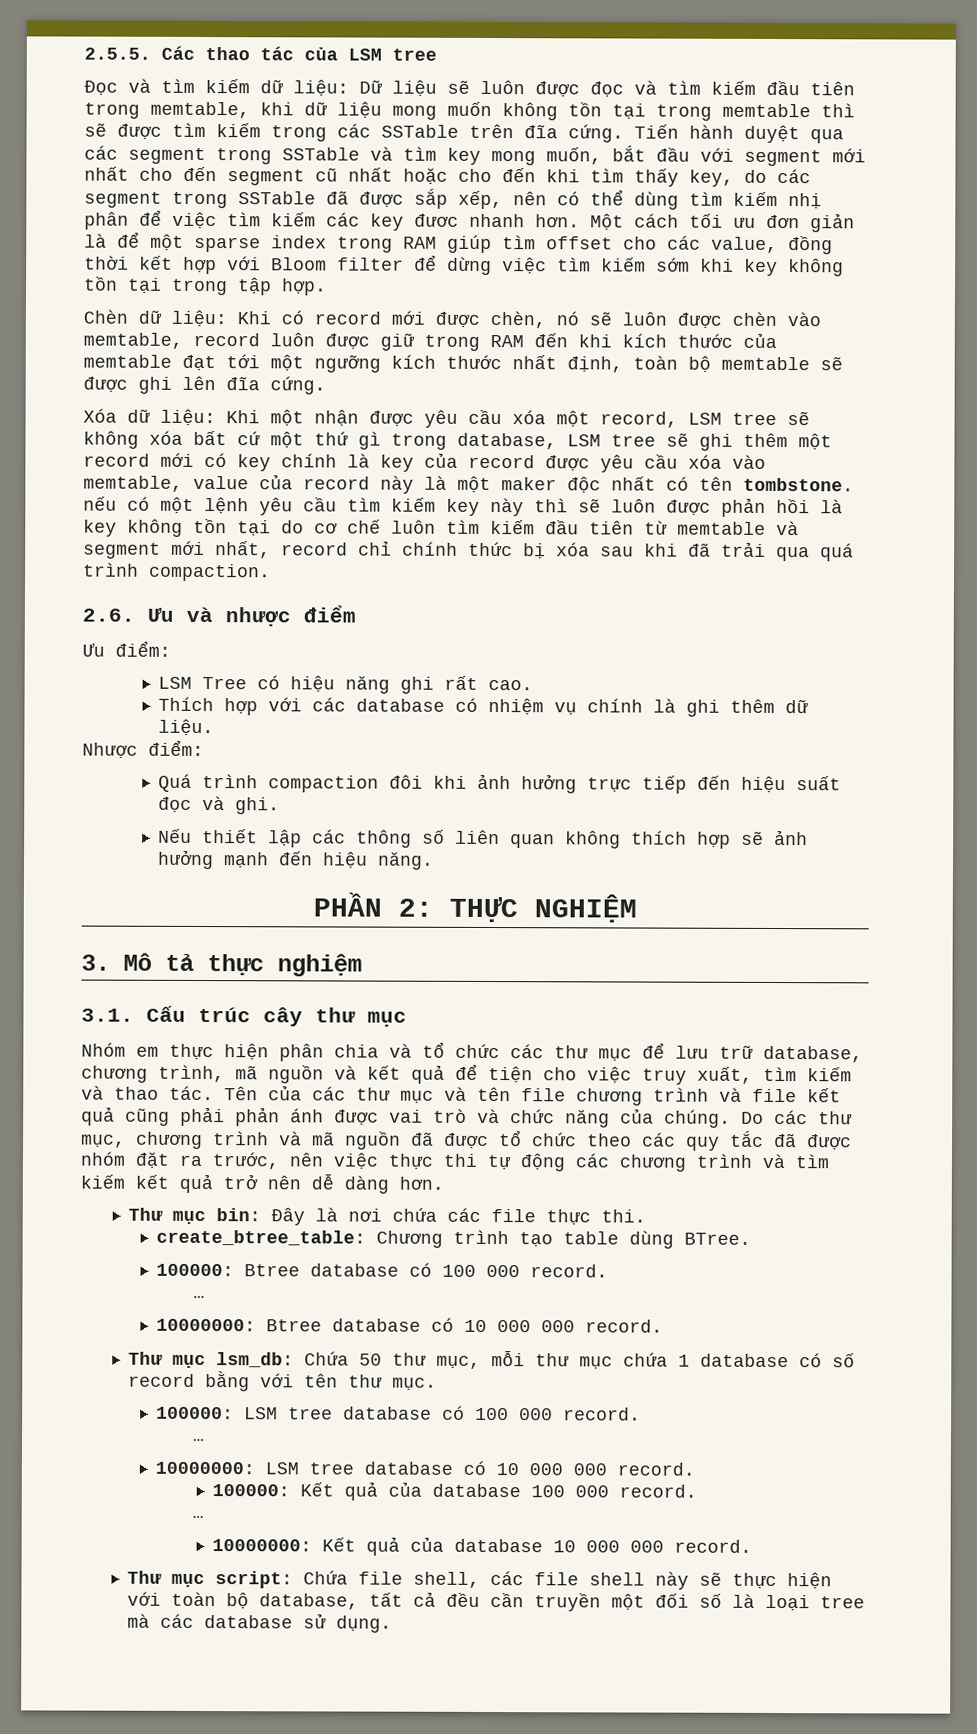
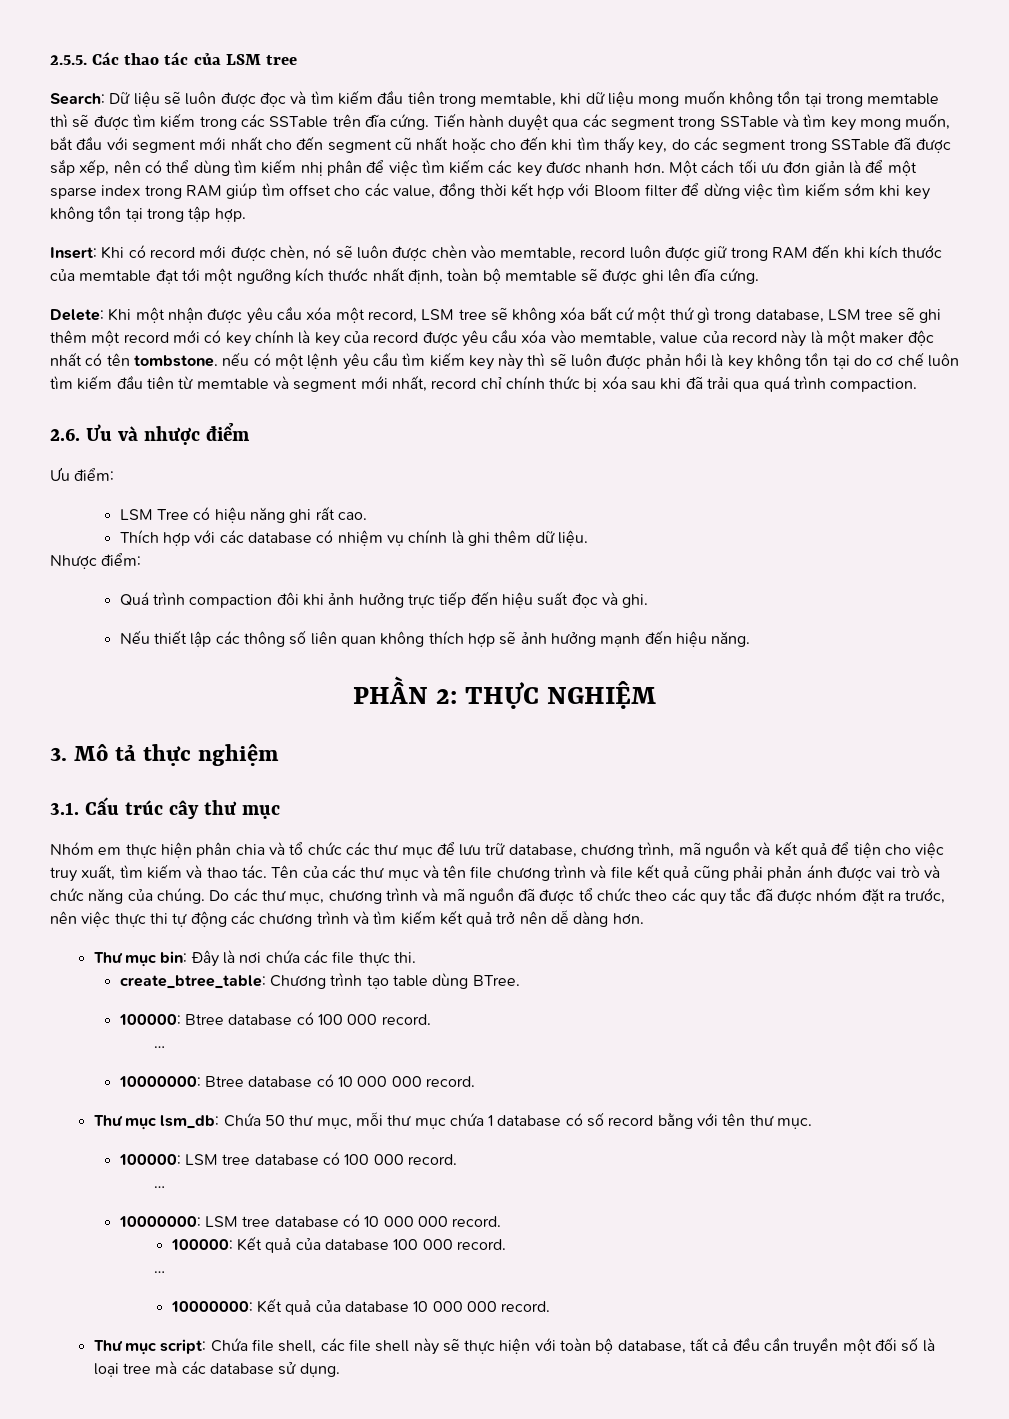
[84,78,349,97] Đọc và tìm kiếm dữ liệu: -> [50,93,105,105] Search:
[83,309,227,328] Chèn dữ liệu: -> [50,247,97,259] Insert:
[83,408,216,427] Xóa dữ liệu: -> [50,309,104,321] Delete:

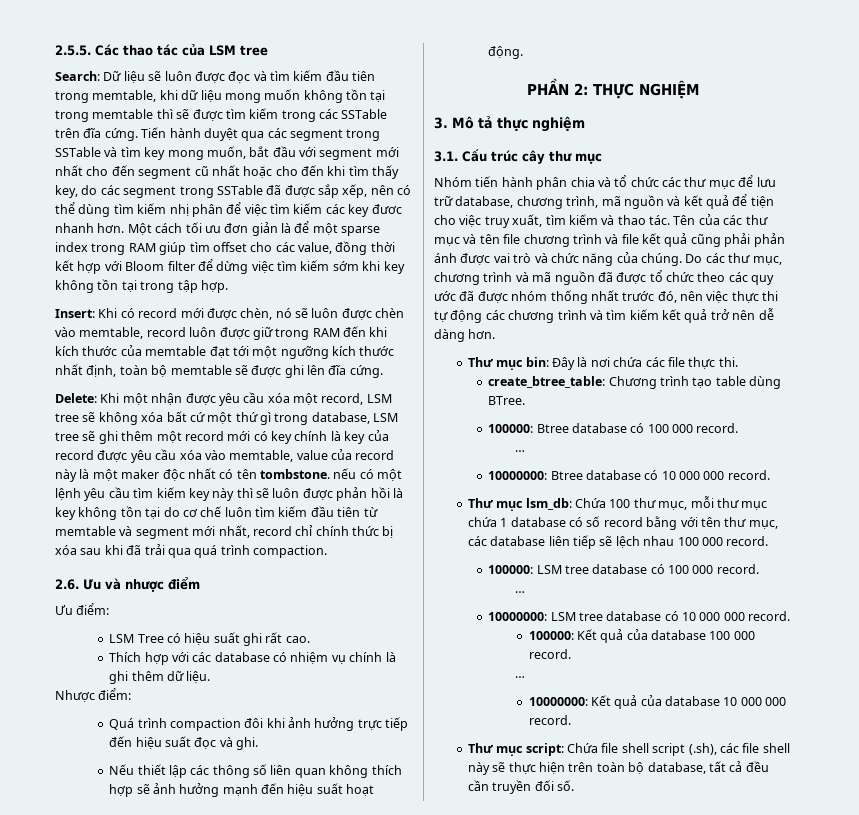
[249,507,285,523] năng -> [213,632,240,643] suất
[711,631,751,647] năng. -> [316,783,375,796] [488,46,524,59] suất hoạt động.
[98,842,192,858] em thực hiện -> [475,176,533,187] tiến hành
[730,887,752,901] tắc -> [434,291,456,301] ước
[861,888,946,904] đặt ra trước, -> [550,290,677,304] thống nhất trước đó,
[264,1115,285,1126] 50 -> [609,499,631,508] 100
[777,1118,813,1129] mục. -> [748,520,778,529] [467,535,769,549] mục, các database liên tiếp sẽ lệch nhau 100 000 record.
[278,1340,317,1354] shell, -> [621,743,717,756] shell script (.sh),
[534,1338,556,1351] với -> [568,762,594,772] trên
[842,1337,935,1354] [93,1361,340,1377] một đối số là loại tree mà các database sử dụng. -> [534,780,575,791] đối số.

